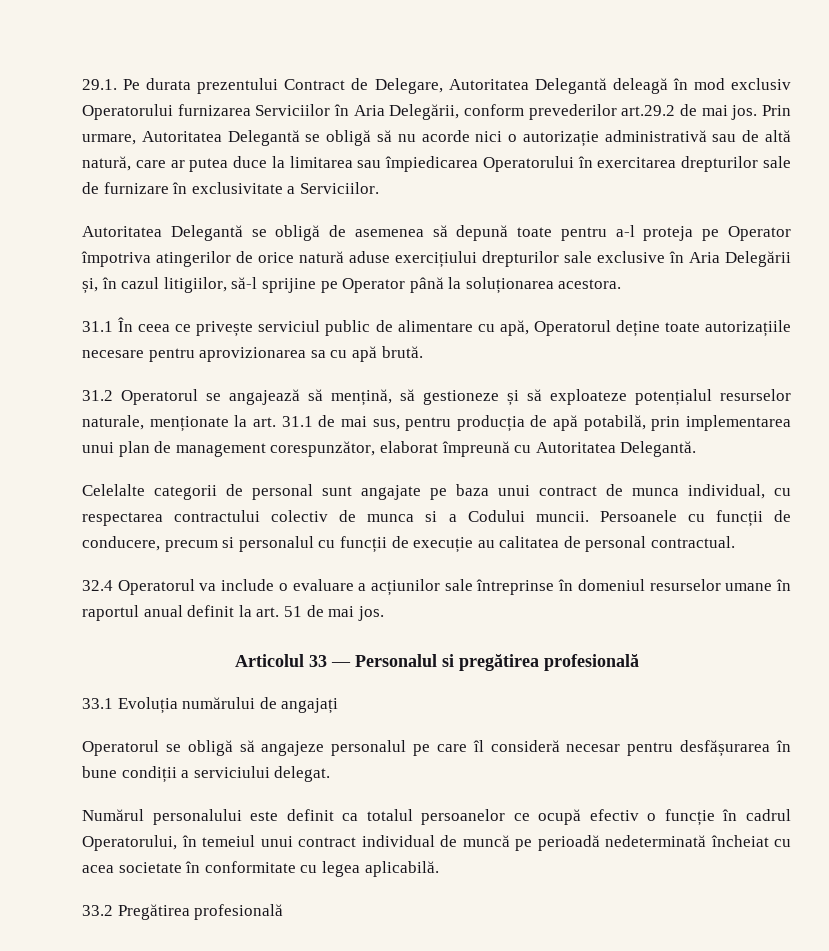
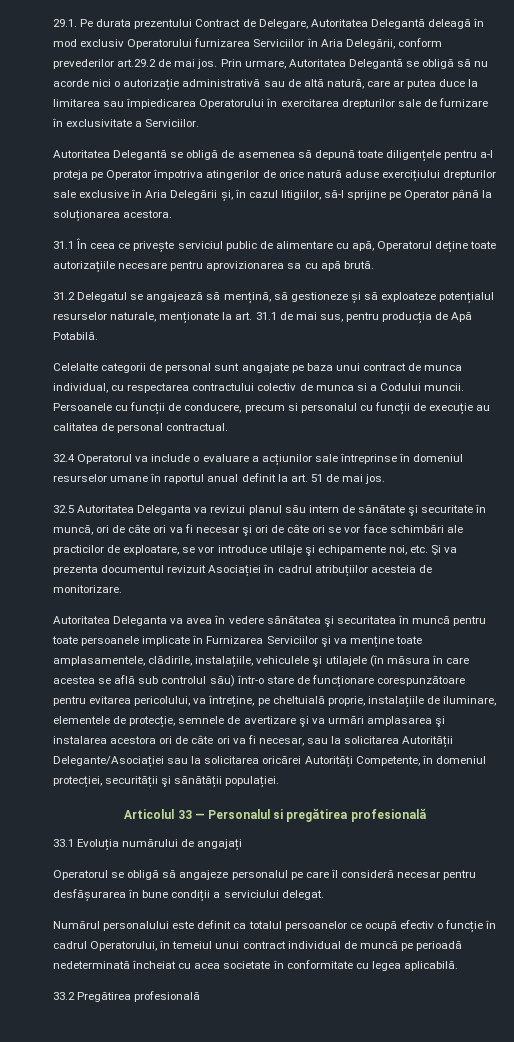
(553, 232) none -> [385,150,441,162] diligențele
[121,389,198,405] Operatorul -> [77,292,128,302] Delegatul
[553,415,791,431] [82,441,697,457] apă potabilă, prin implementarea unui plan de management corespunzător, elaborat împreună cu Autoritatea Delegantă. -> [451,312,473,322] [53,332,98,340] Apă Potabilă.
(384, 613) none -> [53,504,487,516] [53,524,463,536] [53,545,458,556] [53,564,432,577] [53,585,122,593] [53,615,487,627] [52,635,422,648] [53,655,469,668] [53,675,466,688] [53,695,497,708] [53,716,446,728] [53,735,454,748] [53,755,486,768] [53,776,280,788] // 32.5 Autoritatea Deleganta va revizui planul său intern de sănătate şi securitate în muncă, ori de câte ori va fi necesar şi ori de câte ori se vor face schimbări ale practicilor de exploatare, se vor introduce utilaje şi echipamente noi, etc. Şi va prezenta documentul revizuit Asociației în cadrul atribuțiilor acesteia de monitorizare. // Autoritatea Deleganta va avea în vedere sănătatea şi securitatea în muncă pentru toate persoanele implicate în Furnizarea Serviciilor şi va menține toate amplasamentele, clădirile, instalațiile, vehiculele şi utilajele (în măsura în care acestea se află sub controlul său) într-o stare de funcționare corespunzătoare pentru evitarea pericolului, va întreține, pe cheltuială proprie, instalațiile de iluminare, elementele de protecție, semnele de avertizare şi va urmări amplasarea şi instalarea acestora ori de câte ori va fi necesar, sau la solicitarea Autorității Delegante/Asociației sau la solicitarea oricărei Autorități Competente, în domeniul protecției, securității şi sănătății populației.

